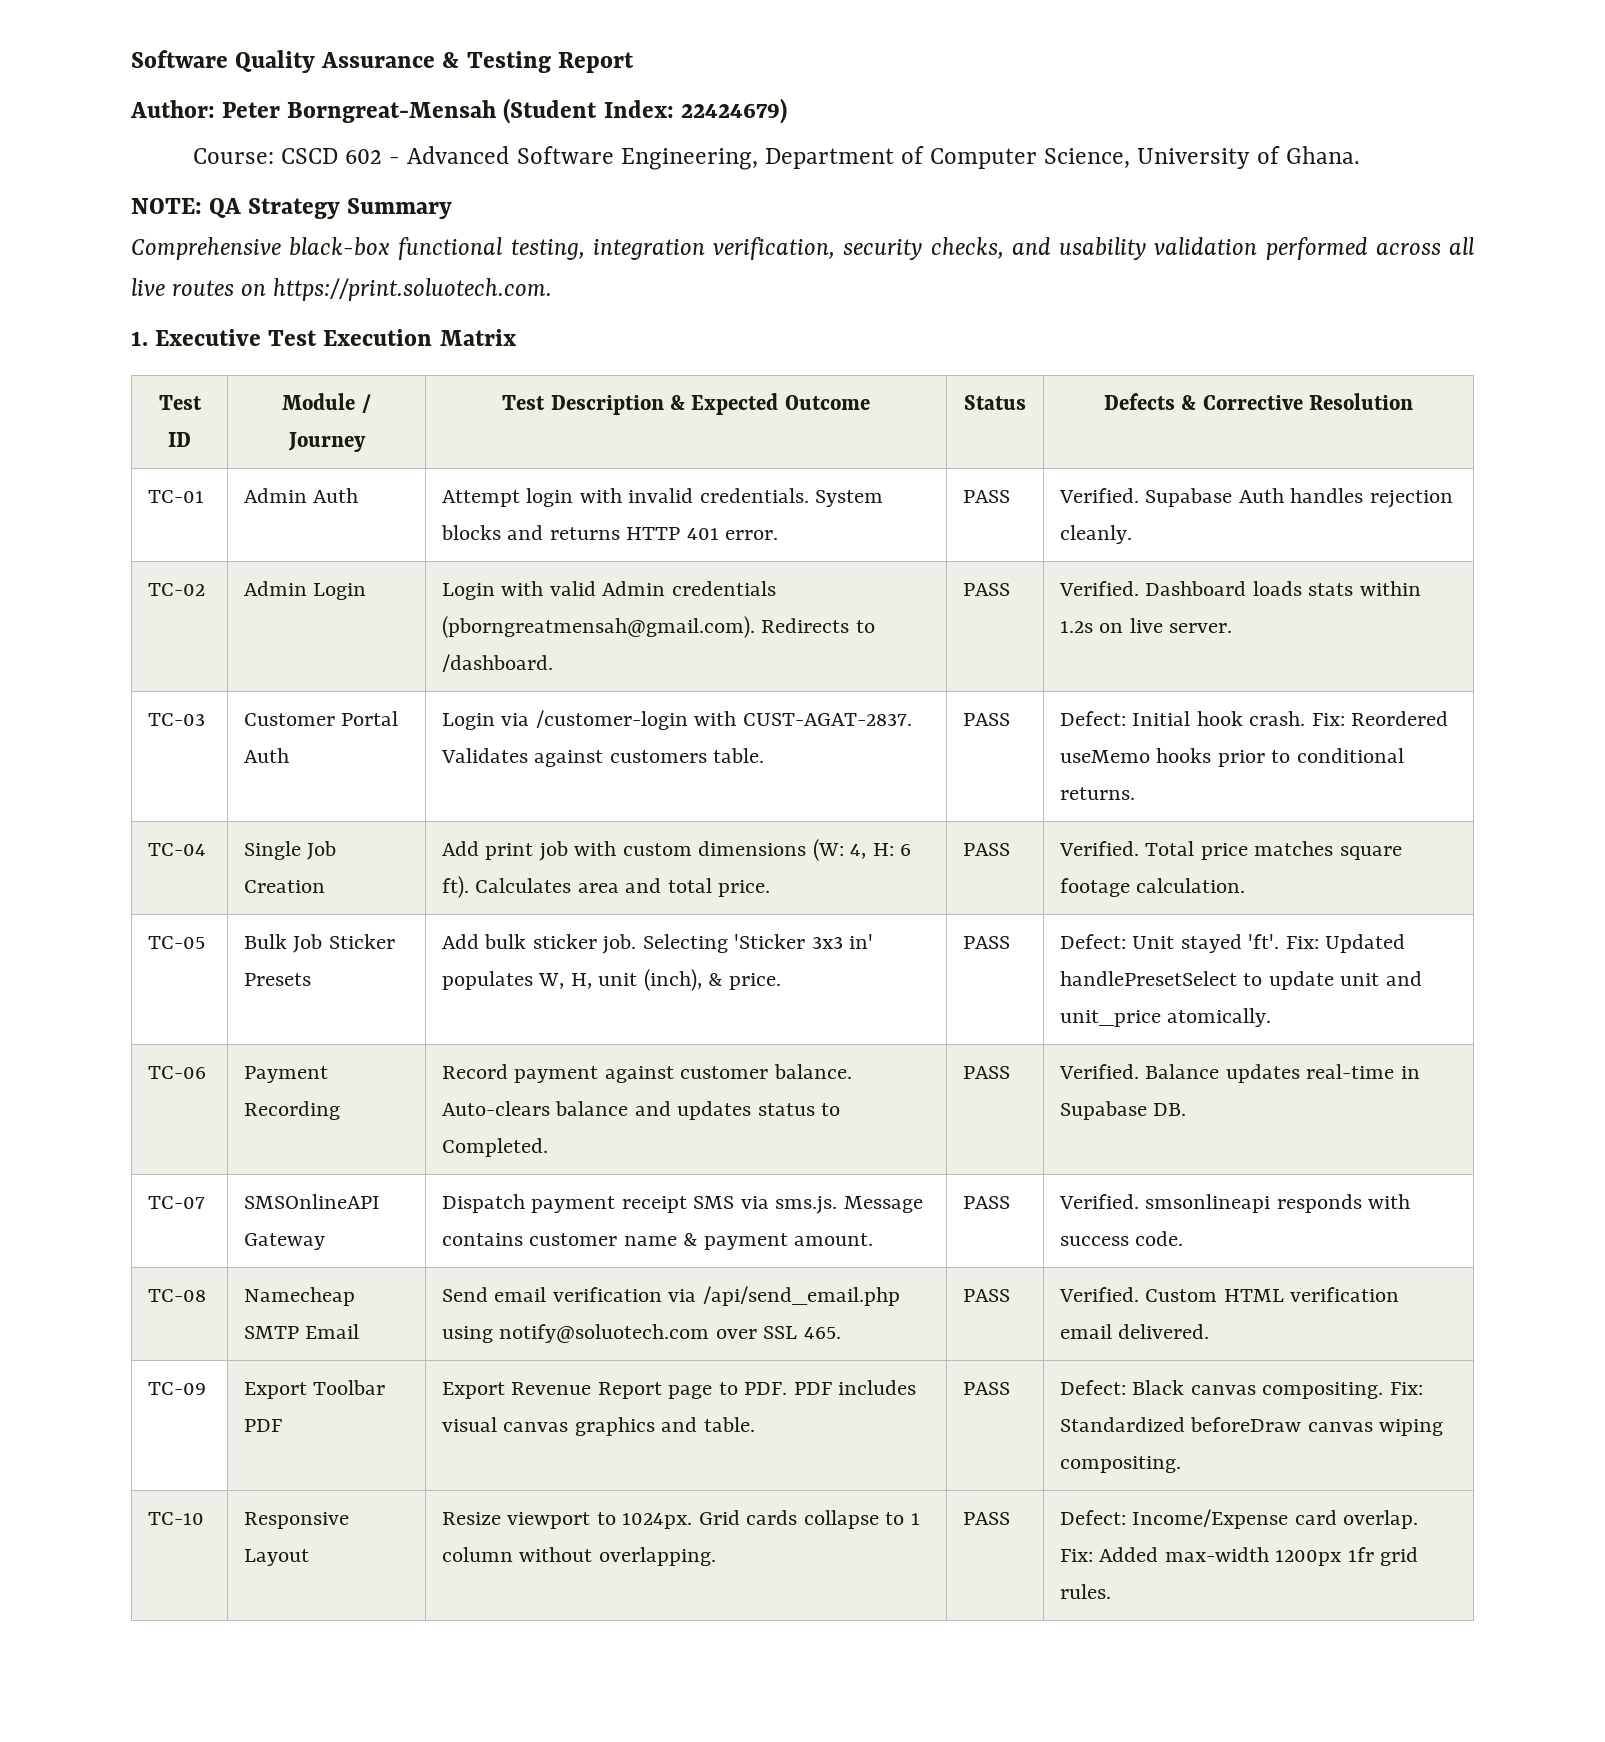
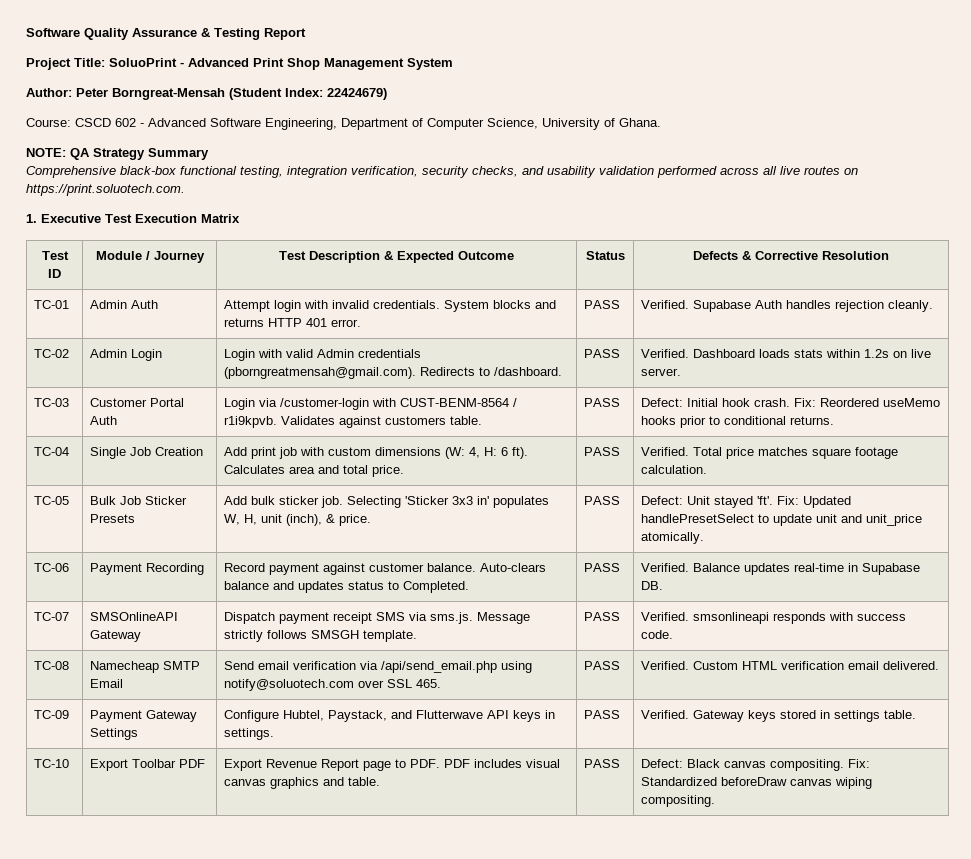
(634, 62) none -> [26,58,453,70] // Project Title: SoluoPrint - Advanced Print Shop Management System
[742,713,912,726] CUST-AGAT-2837. -> [400,398,518,407] [224,416,278,428] CUST-BENM-8564 / r1i9kpvb.
[441,1233,874,1250] contains customer name & payment amount. -> [224,630,418,642] strictly follows SMSGH template.
(206, 1388) none -> [90,710,198,722] [90,728,139,740] [224,710,556,722] [224,728,275,740] [584,710,621,719] [641,710,917,722] [34,759,70,768] | Payment Gateway Settings | Configure Hubtel, Paystack, and Flutterwave API keys in settings. | PASS | Verified. Gateway keys stored in settings table. // TC-10
[147,1512,204,1525] [243,1512,349,1529] [243,1549,309,1566] [441,1510,920,1529] [441,1547,716,1566] [962,1512,1010,1525] [1059,1509,1419,1529] [1059,1547,1419,1566] [1059,1584,1111,1599] // TC-10 | Responsive Layout | Resize viewport to 1024px. Grid cards collapse to 1 column without overlapping. | PASS | Defect: Income/Expense card overlap. Fix: Added max-width 1200px 1fr grid rules. -> (716, 801) none

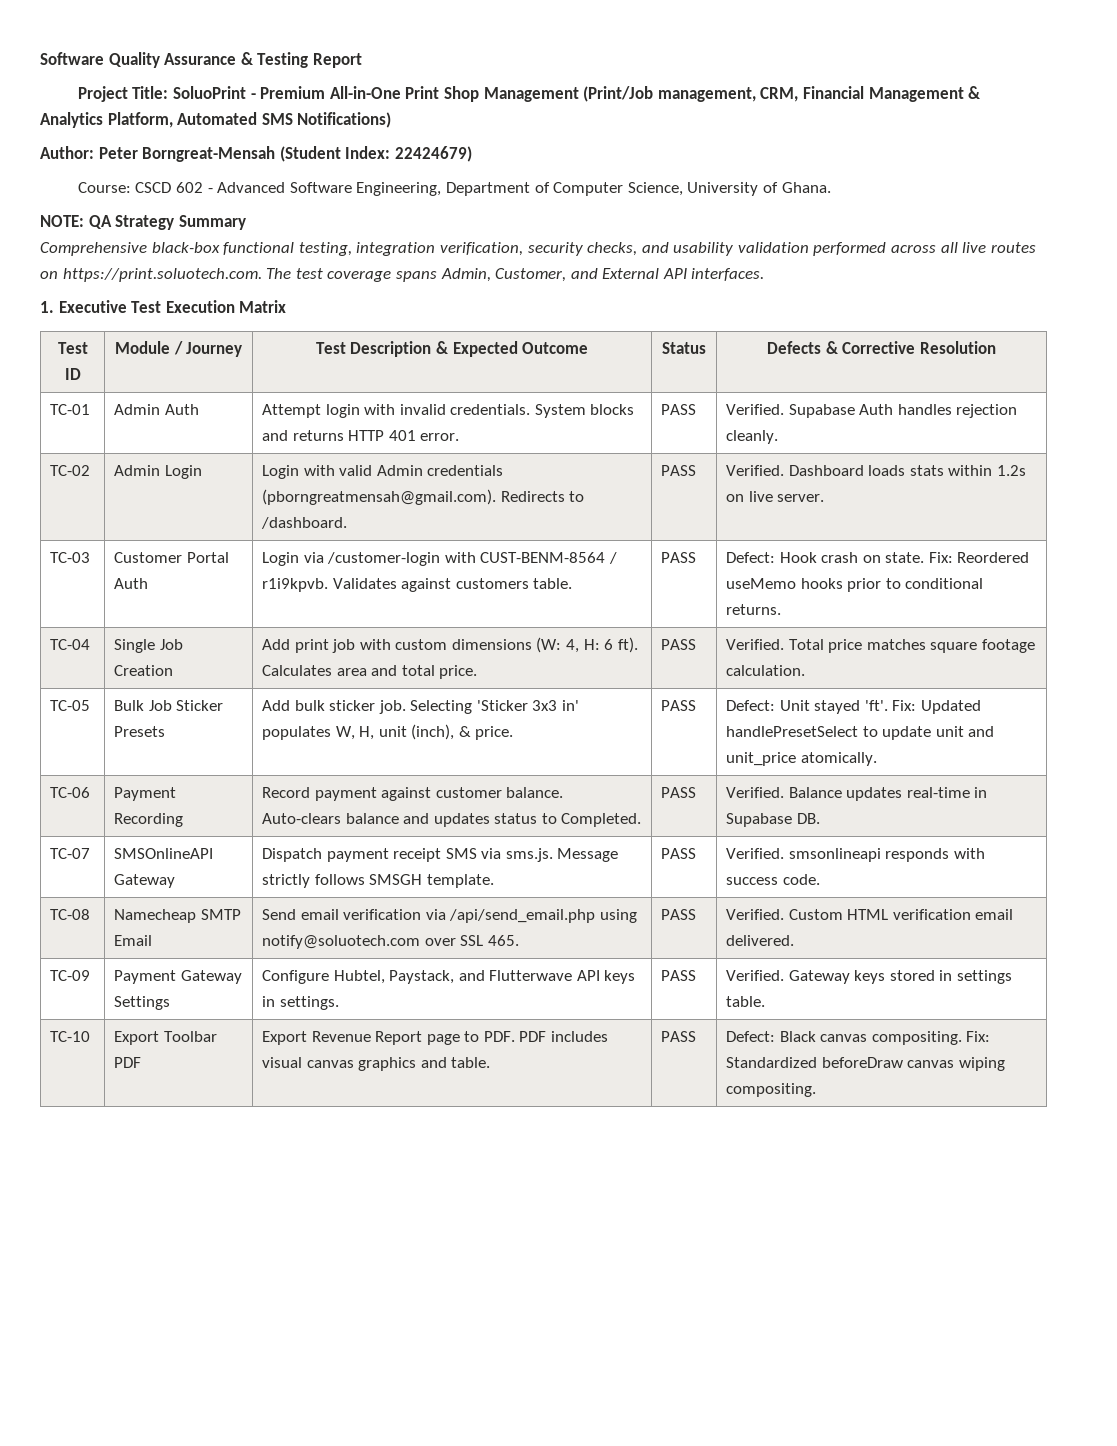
[188,58,249,67] Advanced -> [260,86,401,99] Premium All-in-One
[407,58,453,70] System -> [583,86,982,102] [40,112,392,128] (Print/Job management, CRM, Financial Management & Analytics Platform, Automated SMS Notifications)
(185, 190) none -> [266,268,765,282] The test coverage spans Admin, Customer, and External API interfaces.
[687,398,791,407] Initial hook crash. -> [779,552,925,563] Hook crash on state.

